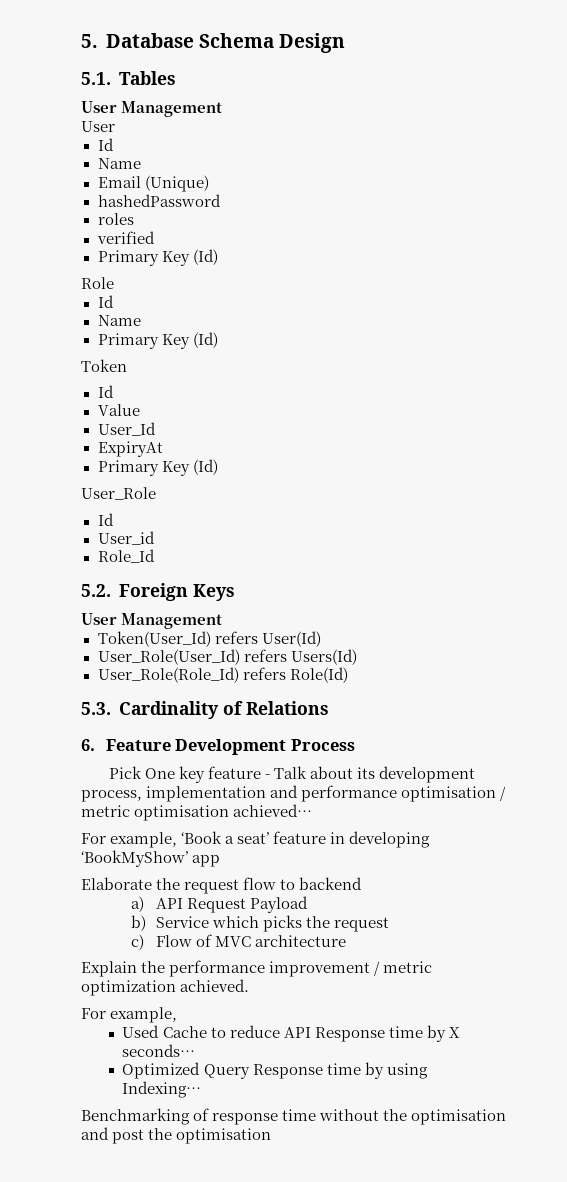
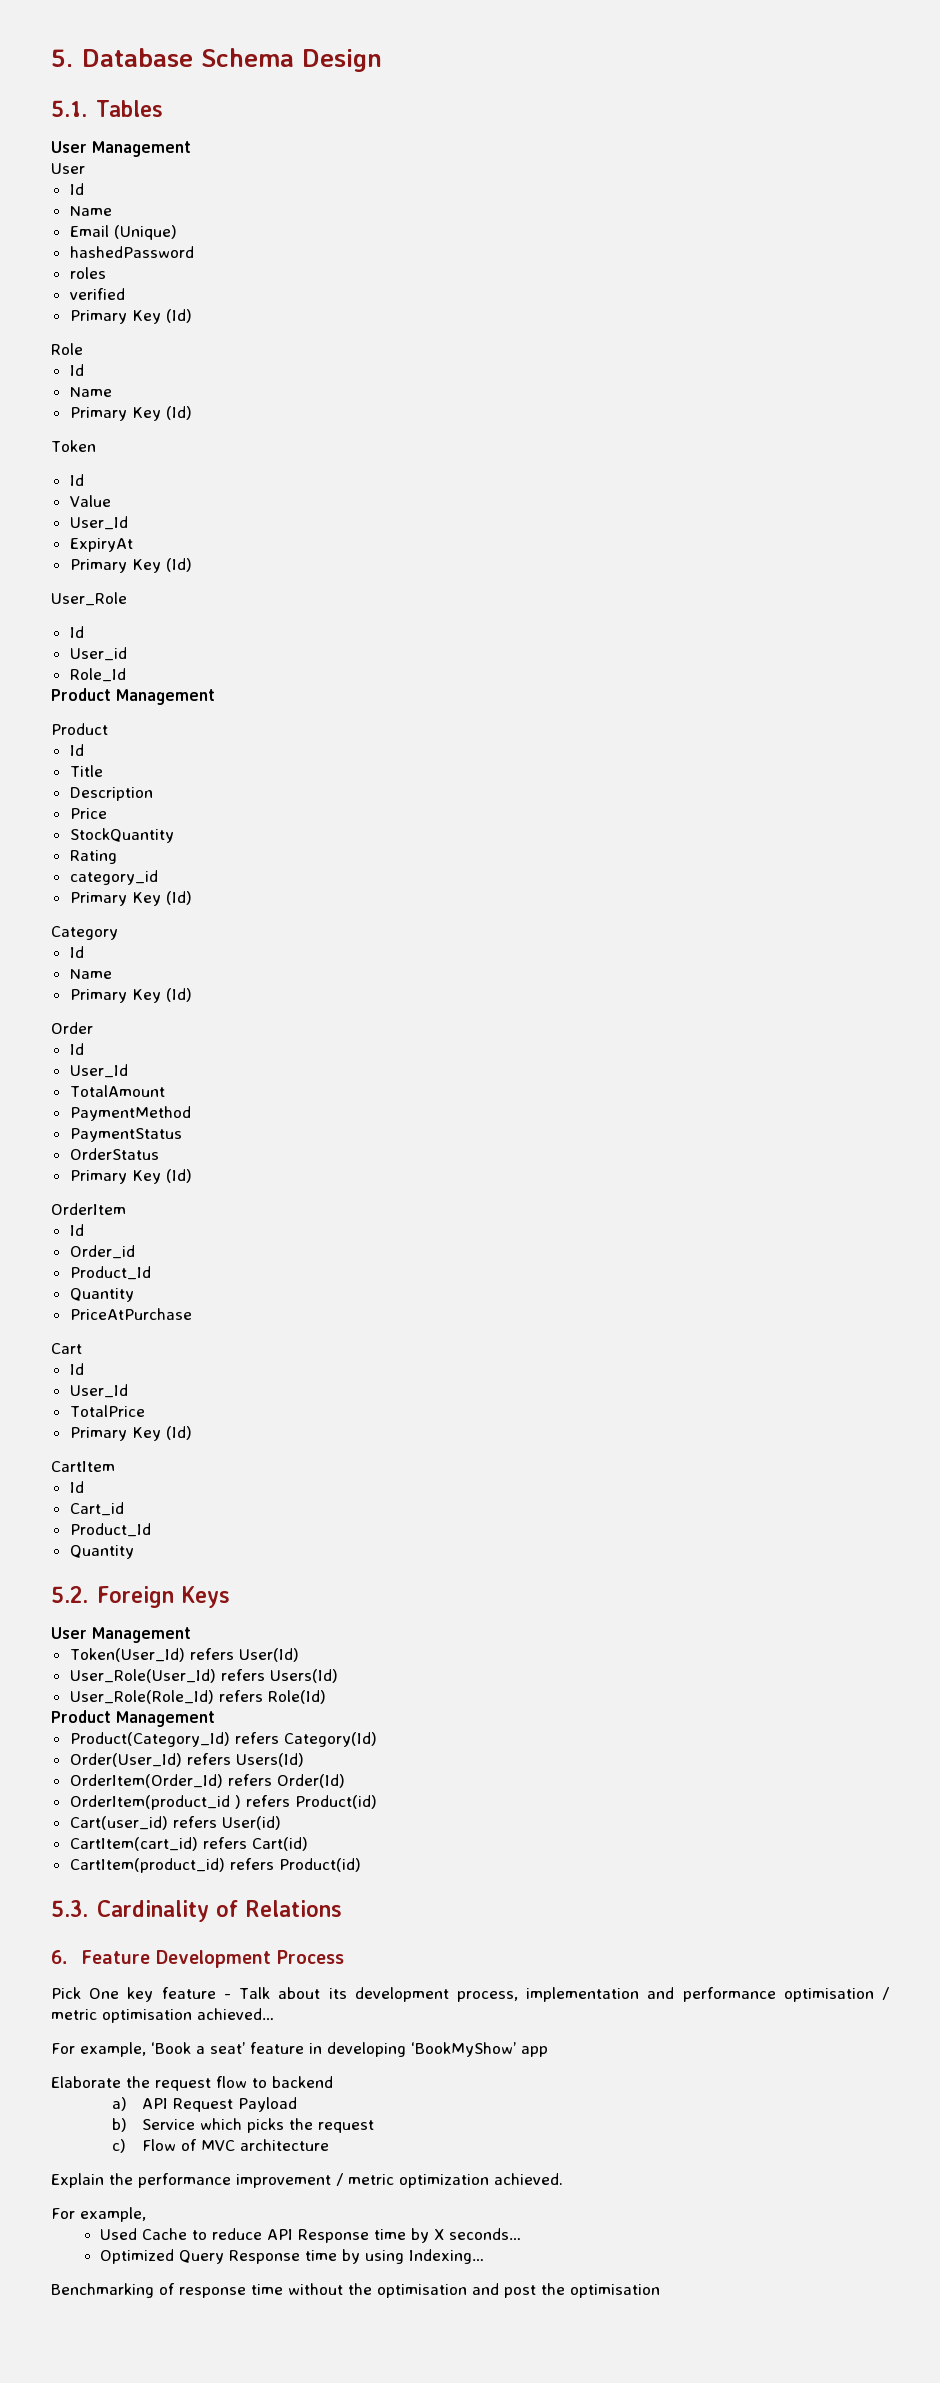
(155, 556) none -> [51,688,215,705] [51,723,108,735] [69,744,84,756] [69,765,103,777] [69,787,153,801] [69,808,107,819] [69,828,174,843] [69,850,117,864] [69,870,158,885] [69,891,192,906] [51,926,118,940] [69,946,84,958] [69,969,112,979] [69,988,192,1003] [51,1022,93,1034] [69,1043,84,1055] [69,1064,128,1078] [69,1085,165,1097] [69,1106,191,1121] [69,1128,182,1142] [69,1148,159,1160] [69,1169,192,1184] [51,1203,126,1215] [69,1224,84,1236] [69,1245,135,1259] [69,1266,151,1280] [69,1288,134,1302] [69,1308,192,1320] [51,1343,82,1354] [69,1363,84,1375] [69,1384,128,1398] [69,1405,145,1417] [69,1426,192,1441] [51,1461,115,1472] [69,1481,84,1493] [69,1502,124,1516] [69,1523,151,1537] [69,1545,134,1559] // Product Management // Product // Id // Title // Description // Price // StockQuantity // Rating // category_id // Primary Key (Id) // Category // Id // Name // Primary Key (Id) // Order // Id // User_Id // TotalAmount // PaymentMethod // PaymentStatus // OrderStatus // Primary Key (Id) // OrderItem // Id // Order_id // Product_Id // Quantity // PriceAtPurchase // Cart // Id // User_Id // TotalPrice // Primary Key (Id) // CartItem // Id // Cart_id // Product_Id // Quantity
(348, 675) none -> [51,1710,215,1727] [69,1732,377,1747] [69,1753,304,1767] [69,1774,345,1788] [69,1795,377,1810] [69,1816,281,1830] [69,1837,308,1851] [69,1858,361,1873] // Product Management // Product(Category_Id) refers Category(Id) // Order(User_Id) refers Users(Id) // OrderItem(Order_Id) refers Order(Id) // OrderItem(product_id ) refers Product(id) // Cart(user_id) refers User(id) // CartItem(cart_id) refers Cart(id) // CartItem(product_id) refers Product(id)

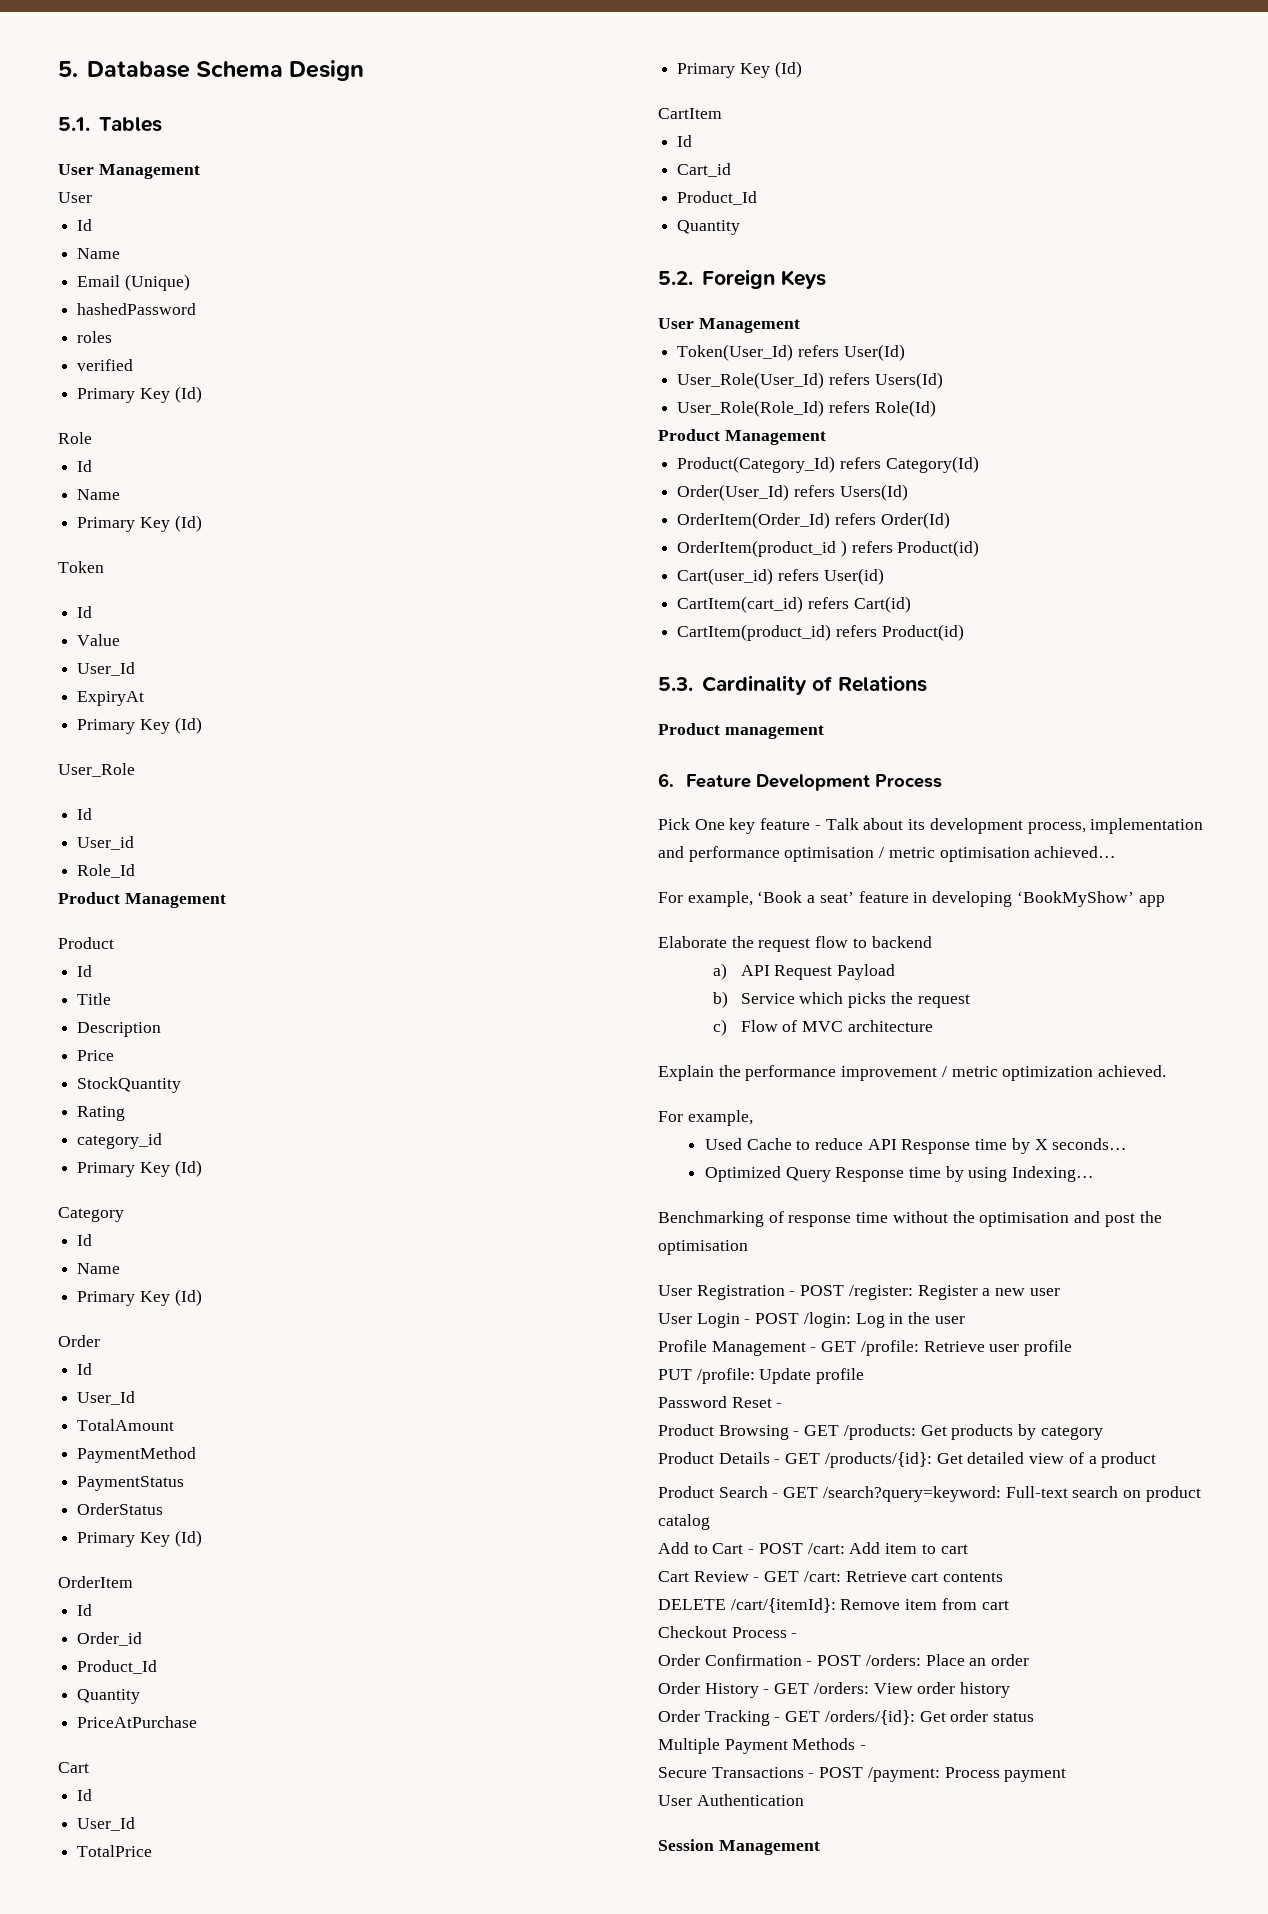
(342, 1908) none -> [658,723,824,739] // Product management
(660, 2291) none -> [658,1285,1060,1300] [658,1312,965,1328] [658,1340,1073,1356] [658,1368,865,1384] [658,1396,783,1408] [658,1424,1103,1440] [658,1452,1157,1468] [658,1486,1201,1502] [658,1514,710,1530] [658,1542,968,1554] [658,1571,1004,1582] [658,1598,1009,1613] [658,1626,798,1638] [658,1654,1030,1666] [658,1682,1011,1698] [658,1710,1035,1726] [658,1738,867,1754] [658,1767,1067,1782] [658,1794,804,1806] [658,1839,820,1855] // User Registration - POST /register: Register a new user // User Login - POST /login: Log in the user // Profile Management - GET /profile: Retrieve user profile // PUT /profile: Update profile // Password Reset - // Product Browsing - GET /products: Get products by category // Product Details - GET /products/{id}: Get detailed view of a product // Product Search - GET /search?query=keyword: Full-text search on product catalog // Add to Cart - POST /cart: Add item to cart // Cart Review - GET /cart: Retrieve cart contents // DELETE /cart/{itemId}: Remove item from cart // Checkout Process - // Order Confirmation - POST /orders: Place an order // Order History - GET /orders: View order history // Order Tracking - GET /orders/{id}: Get order status // Multiple Payment Methods - // Secure Transactions - POST /payment: Process payment // User Authentication // Session Management

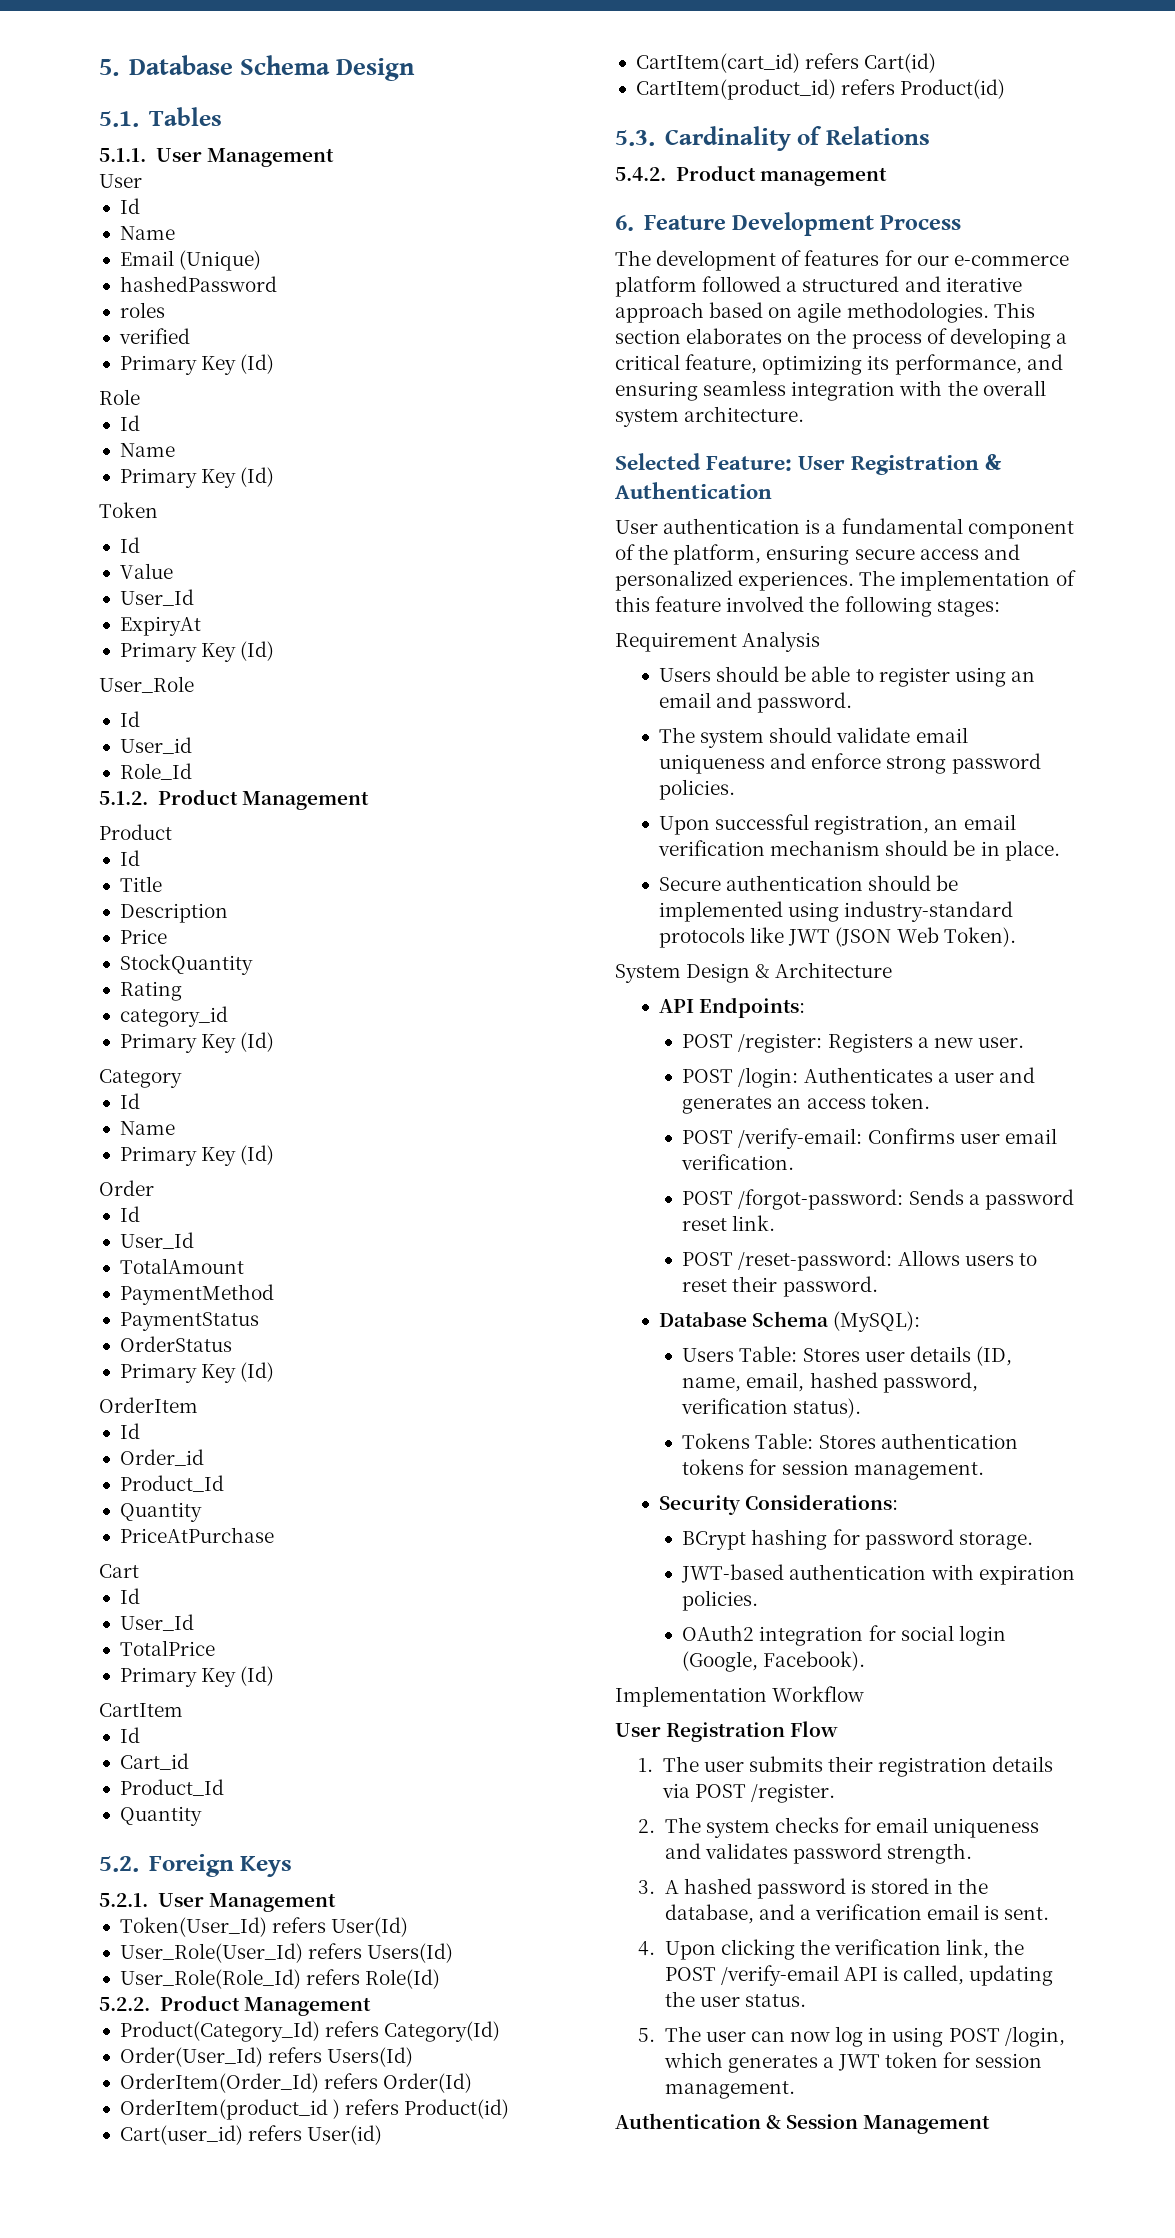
(162, 124) none -> [99,148,146,162] 5.1.1.
(136, 871) none -> [99,791,148,805] 5.1.2.
(826, 279) none -> [99,1893,148,1907] 5.2.1.
(936, 408) none -> [99,1997,150,2011] 5.2.2.
(927, 683) none -> [615,167,666,181] 5.4.2.
[658,818,1204,834] [658,846,1117,862] [658,891,1165,907] [658,936,932,952] [713,963,896,980] [713,991,970,1008] [713,1019,933,1036] [658,1065,1167,1081] [658,1110,753,1126] [704,1138,1128,1154] [704,1166,1095,1182] [658,1211,1162,1227] [658,1240,748,1255] [658,1285,1060,1300] [658,1312,965,1328] [658,1340,1073,1356] [658,1368,865,1384] [658,1396,783,1408] [658,1424,1103,1440] [658,1452,1157,1468] [658,1486,1201,1502] [658,1514,710,1530] [658,1542,968,1554] [658,1571,1004,1582] [658,1598,1009,1613] [658,1626,798,1638] [658,1654,1030,1666] [658,1682,1011,1698] [658,1710,1035,1726] [658,1738,867,1754] [658,1767,1067,1782] [658,1794,804,1806] Pick One key feature - Talk about its development process, implementation and performance optimisation / metric optimisation achieved… // For example, ‘Book a seat’ feature in developing ‘BookMyShow’ app // Elaborate the request flow to backend // a) API Request Payload // b) Service which picks the request // c) Flow of MVC architecture // Explain the performance improvement / metric optimization achieved. // For example, // Used Cache to reduce API Response time by X seconds… // Optimized Query Response time by using Indexing… // Benchmarking of response time without the optimisation and post the optimisation // User Registration - POST /register: Register a new user // User Login - POST /login: Log in the user // Profile Management - GET /profile: Retrieve user profile // PUT /profile: Update profile // Password Reset - // Product Browsing - GET /products: Get products by category // Product Details - GET /products/{id}: Get detailed view of a product // Product Search - GET /search?query=keyword: Full-text search on product catalog // Add to Cart - POST /cart: Add item to cart // Cart Review - GET /cart: Retrieve cart contents // DELETE /cart/{itemId}: Remove item from cart // Checkout Process - // Order Confirmation - POST /orders: Place an order // Order History - GET /orders: View order history // Order Tracking - GET /orders/{id}: Get order status // Multiple Payment Methods - // Secure Transactions - POST /payment: Process payment // User Authentication // -> [615,250,1069,271] [615,276,1022,297] [615,302,1035,323] [615,328,1067,349] [615,354,1063,375] [615,380,1046,401] [615,406,805,427] [615,453,1003,475] [615,482,772,499] [615,518,1074,539] [615,544,1020,565] [615,570,1076,591] [615,596,1000,617] [615,631,821,652] [659,666,1035,687] [659,692,853,713] [659,727,968,748] [659,753,1041,774] [659,779,736,800] [659,814,1016,835] [658,840,1060,861] [659,875,959,891] [659,901,1014,922] [659,927,1016,948] [615,962,893,983] [659,997,806,1018] [682,1033,1024,1053] [682,1067,1035,1088] [682,1093,930,1114] [682,1128,1057,1149] [681,1154,795,1170] [682,1189,1074,1210] [682,1215,776,1231] [682,1250,1037,1271] [682,1276,878,1297] [659,1311,921,1332] [682,1346,1012,1366] [682,1372,978,1393] [681,1398,862,1418] [682,1433,1018,1449] [682,1459,984,1480] [659,1494,899,1515] [682,1529,1033,1550] [681,1564,1075,1585] [682,1590,759,1611] [682,1625,1006,1646] [682,1651,866,1672] [615,1686,865,1707] [615,1721,839,1742] [638,1756,1054,1777] [661,1783,835,1803] [638,1817,1040,1838] [664,1843,973,1864] [638,1878,989,1899] [664,1904,1050,1924] [638,1939,1025,1960] [664,1965,1054,1986] [664,1991,806,2007] [638,2026,1065,2047] [663,2052,1043,2073] [664,2081,795,2099] [615,2113,782,2129] The development of features for our e-commerce platform followed a structured and iterative approach based on agile methodologies. This section elaborates on the process of developing a critical feature, optimizing its performance, and ensuring seamless integration with the overall system architecture. // Selected Feature: User Registration & Authentication // User authentication is a fundamental component of the platform, ensuring secure access and personalized experiences. The implementation of this feature involved the following stages: // Requirement Analysis // Users should be able to register using an email and password. // The system should validate email uniqueness and enforce strong password policies. // Upon successful registration, an email verification mechanism should be in place. // Secure authentication should be implemented using industry-standard protocols like JWT (JSON Web Token). // System Design & Architecture // API Endpoints: // POST /register: Registers a new user. // POST /login: Authenticates a user and generates an access token. // POST /verify-email: Confirms user email verification. // POST /forgot-password: Sends a password reset link. // POST /reset-password: Allows users to reset their password. // Database Schema (MySQL): // Users Table: Stores user details (ID, name, email, hashed password, verification status). // Tokens Table: Stores authentication tokens for session management. // Security Considerations: // BCrypt hashing for password storage. // JWT-based authentication with expiration policies. // OAuth2 integration for social login (Google, Facebook). // Implementation Workflow // User Registration Flow // 1. The user submits their registration details via POST /register. // 2. The system checks for email uniqueness and validates password strength. // 3. A hashed password is stored in the database, and a verification email is sent. // 4. Upon clicking the verification link, the POST /verify-email API is called, updating the user status. // 5. The user can now log in using POST /login, which generates a JWT token for session management. // Authentication &

